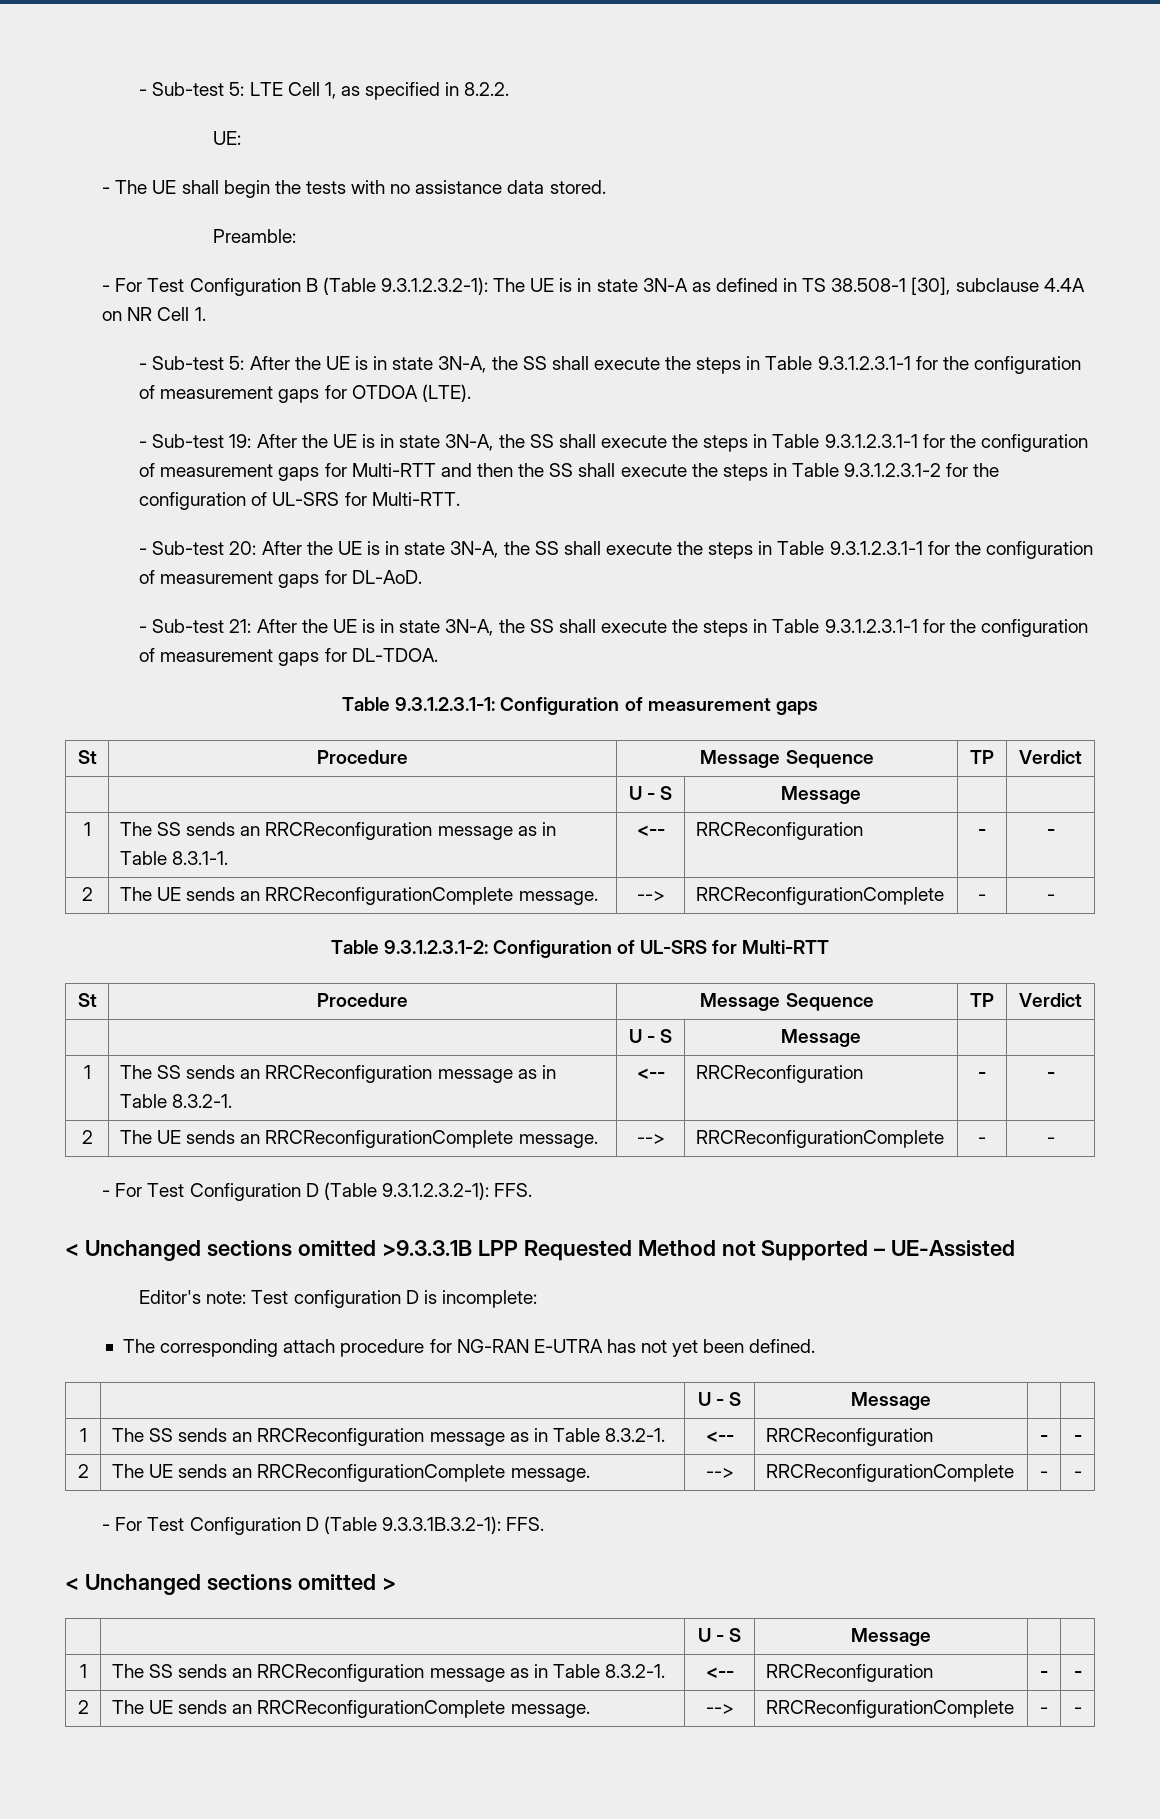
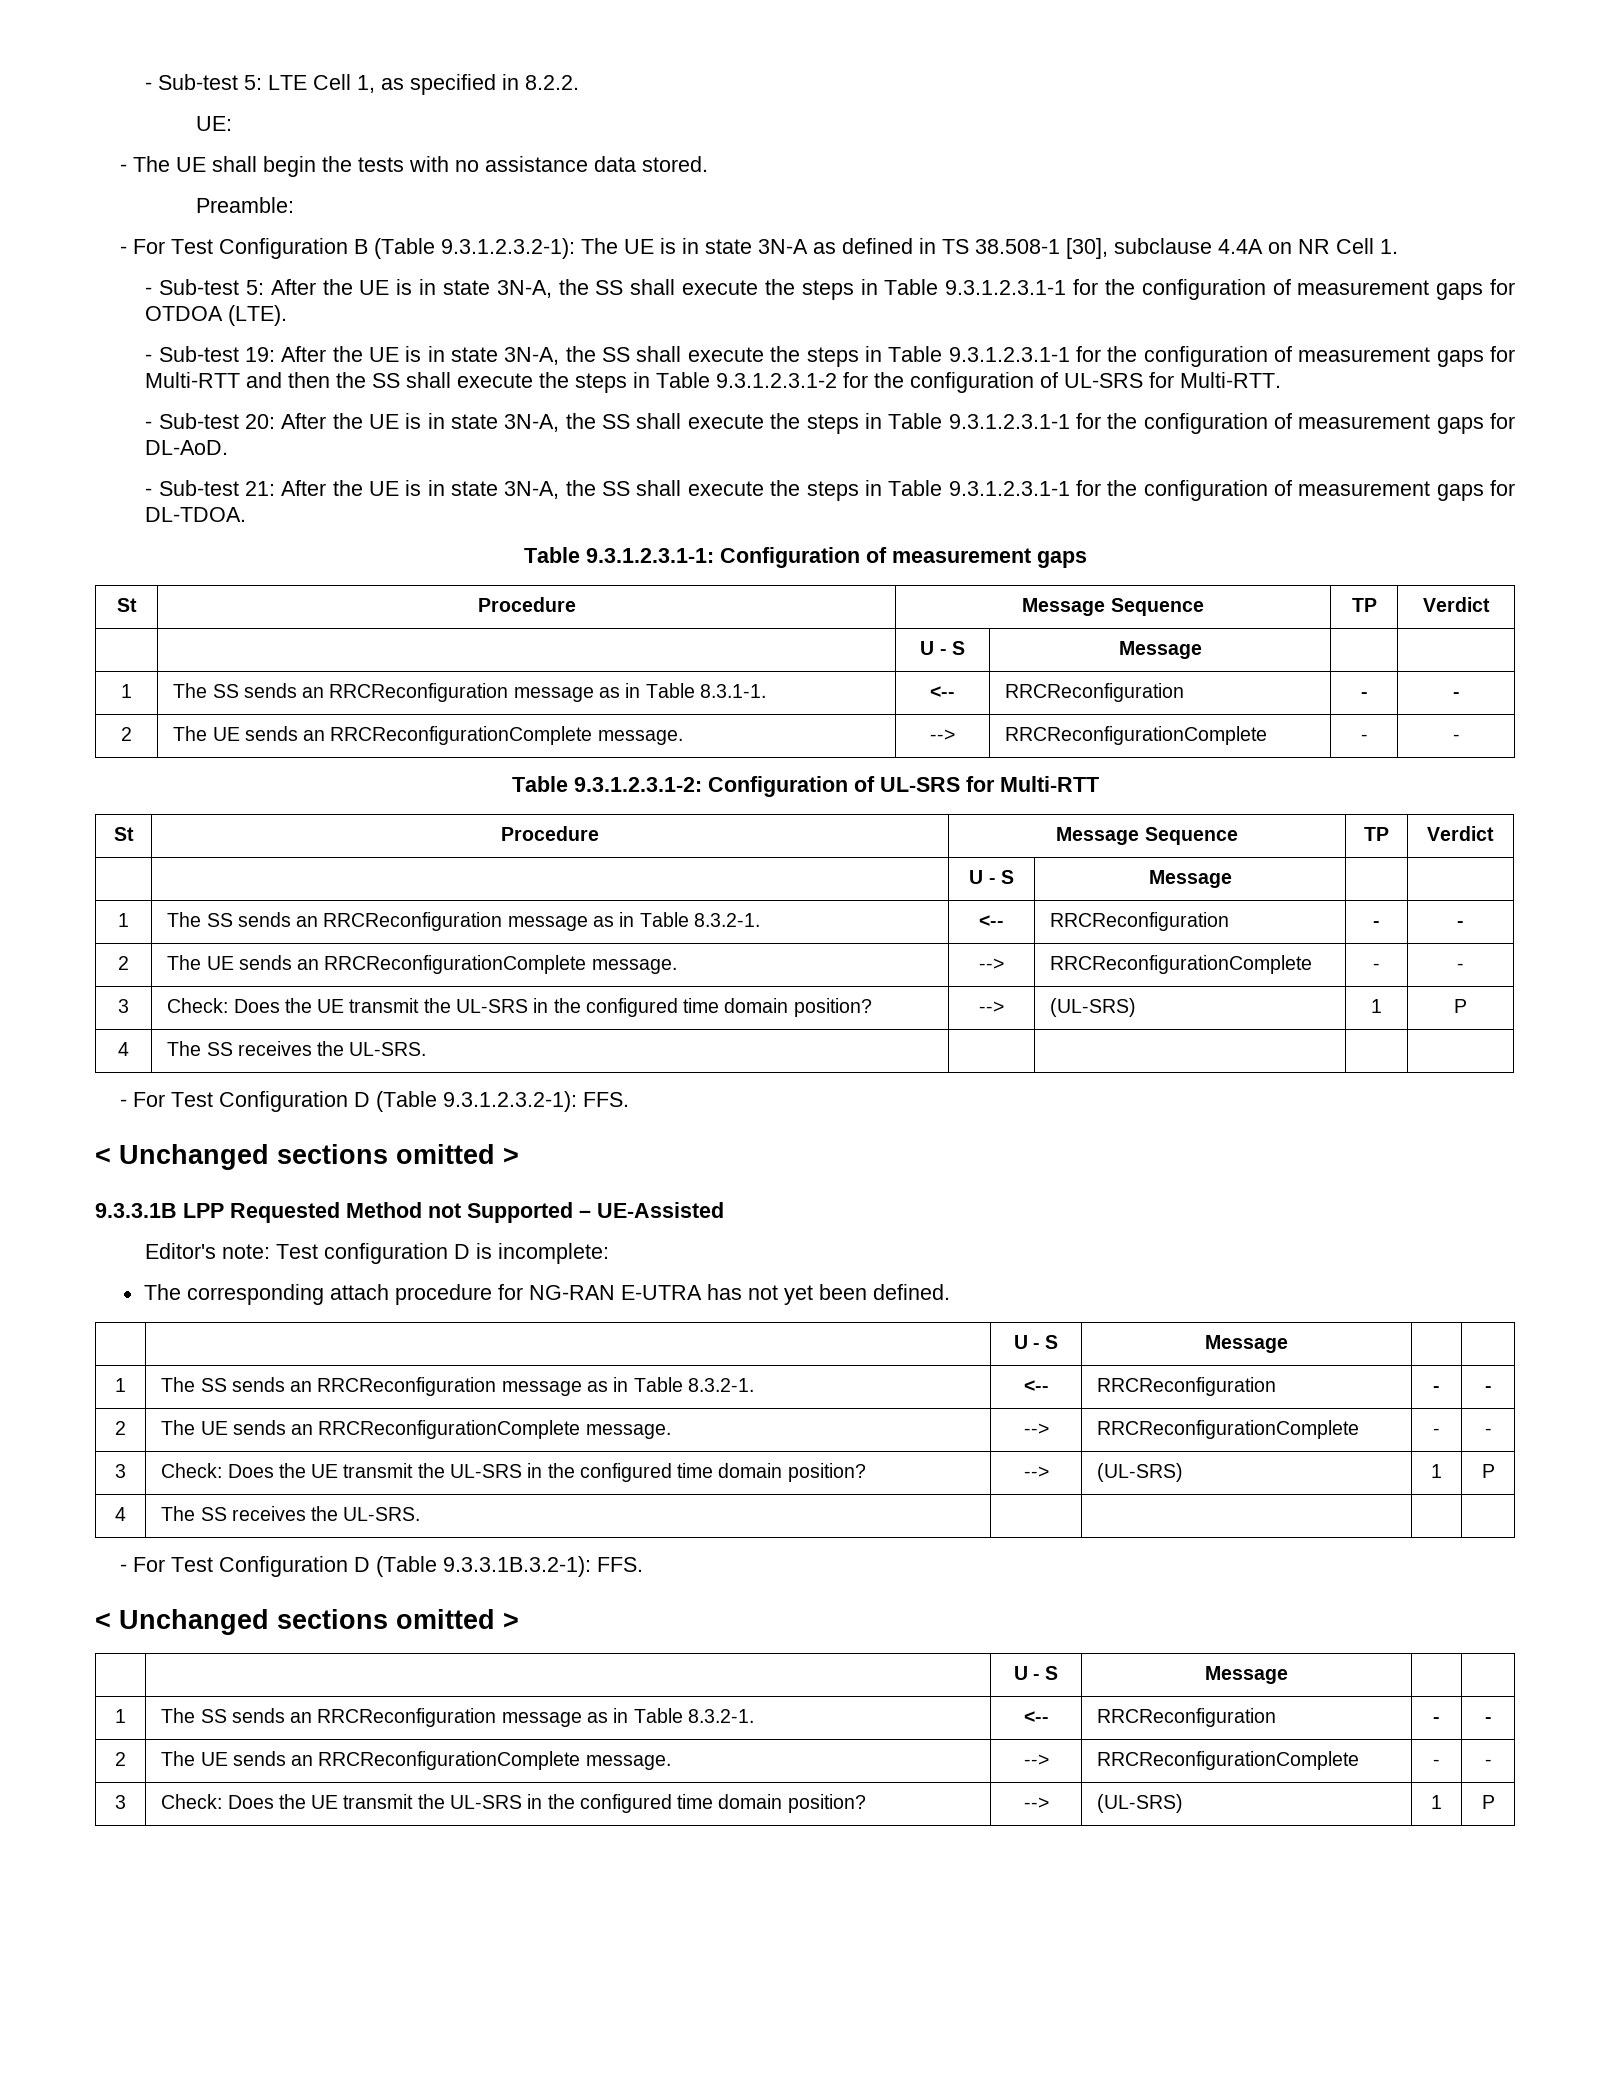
(1055, 1140) none -> [118,999,129,1013] [167,998,872,1017] [979,1001,1004,1013] [1050,998,1137,1017] [1371,999,1382,1013] [1454,999,1467,1013] [118,1042,129,1056] [167,1041,427,1056] // 3 | Check: Does the UE transmit the UL-SRS in the configured time domain position? | --> | (UL-SRS) | 1 | P // 4 | The SS receives the UL-SRS. | | | |
[381,1240,472,1256] >9.3.3.1B -> [503,1147,519,1164] [95,1203,177,1218] > // 9.3.3.1B
(1082, 1474) none -> [115,1464,126,1478] [161,1463,866,1482] [1023,1466,1049,1478] [1097,1463,1184,1482] [1431,1464,1442,1478] [1481,1464,1495,1478] [115,1507,126,1521] [161,1506,421,1521] // 3 | Check: Does the UE transmit the UL-SRS in the configured time domain position? | --> | (UL-SRS) | 1 | P // 4 | The SS receives the UL-SRS. | | | |
(1082, 1710) none -> [115,1795,126,1809] [161,1794,866,1813] [1023,1797,1049,1809] [1097,1794,1184,1813] [1431,1795,1442,1809] [1481,1795,1495,1809] // 3 | Check: Does the UE transmit the UL-SRS in the configured time domain position? | --> | (UL-SRS) | 1 | P

